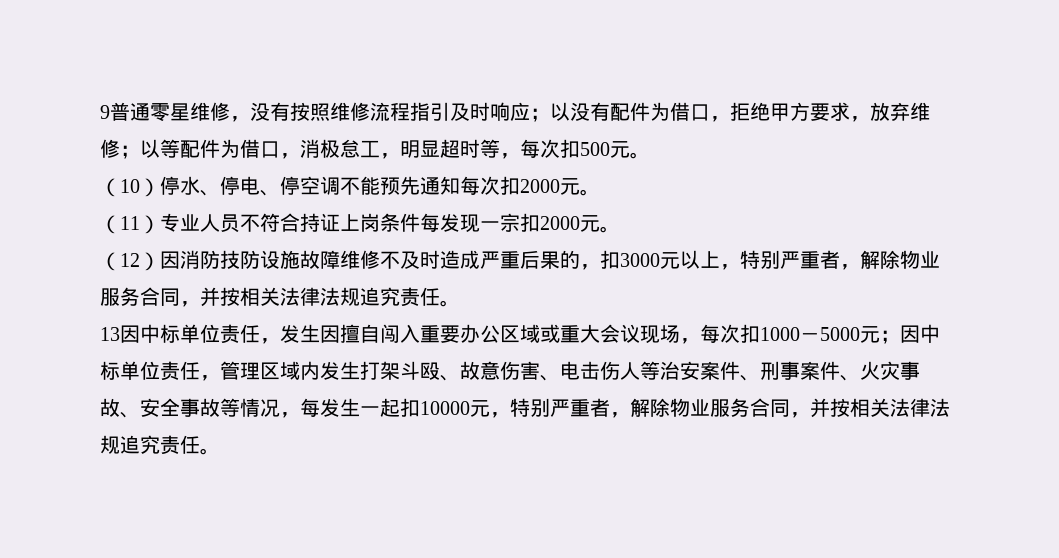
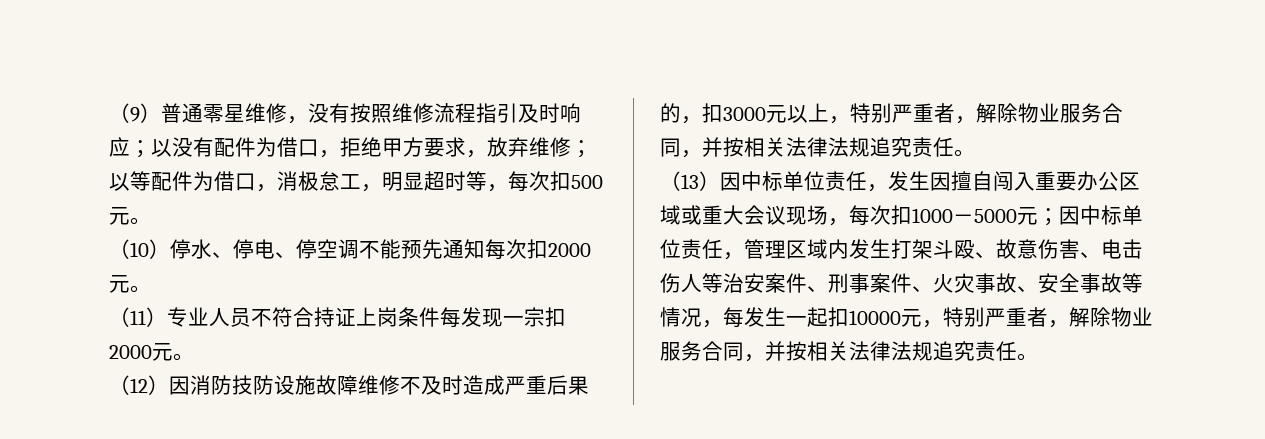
[100,105,110,119] 9 -> [109,103,161,123] （9）
[100,327,120,341] 13 -> [660,171,720,191] （13）

